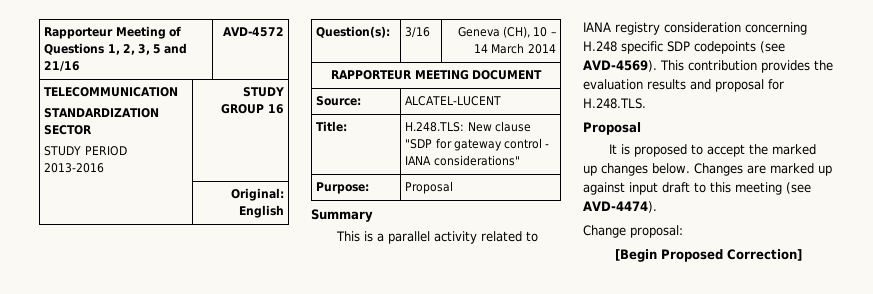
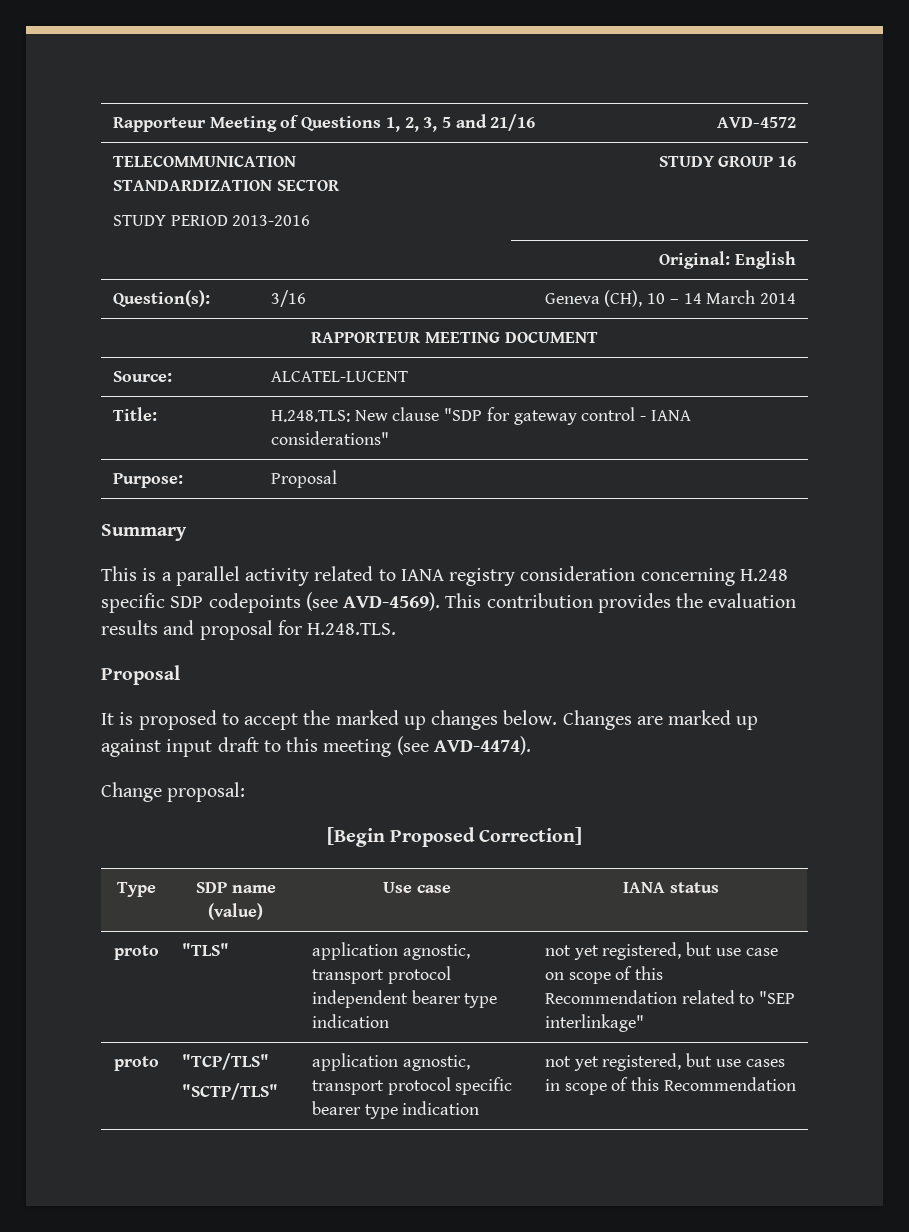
(802, 255) none -> [116,882,156,897] [195,882,276,893] [208,903,263,920] [382,882,451,893] [622,882,719,893] [113,945,159,960] [181,943,229,956] [311,942,470,960] [311,966,451,984] [311,990,498,1008] [311,1014,389,1028] [544,942,778,960] [544,966,664,984] [544,990,796,1004] [544,1014,644,1032] [113,1056,159,1071] [181,1053,269,1070] [181,1083,278,1100] [311,1053,470,1071] [311,1077,513,1095] [311,1101,480,1119] [544,1053,785,1071] [544,1077,796,1095] // Type | SDP name (value) | Use case | IANA status // proto | "TLS" | application agnostic, transport protocol independent bearer type indication | not yet registered, but use case on scope of this Recommendation related to "SEP interlinkage" // proto | "TCP/TLS" // "SCTP/TLS" | application agnostic, transport protocol specific bearer type indication | not yet registered, but use cases in scope of this Recommendation

